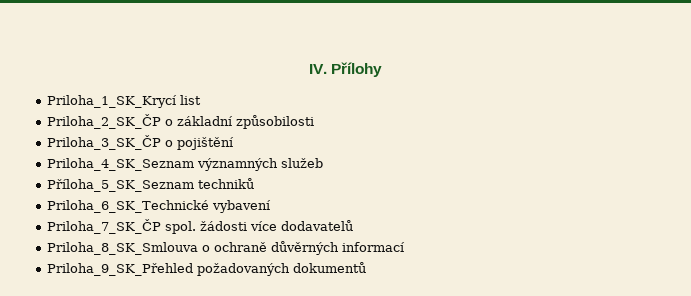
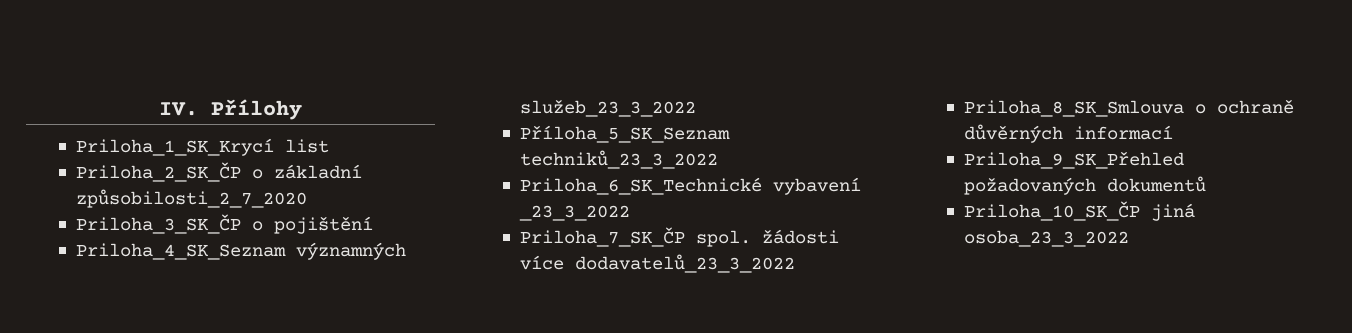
[236,115,315,129] způsobilosti -> [75,189,307,208] způsobilosti_2_7_2020
[281,158,324,168] služeb -> [519,100,696,117] služeb_23_3_2022
[198,178,255,189] techniků -> [519,150,718,169] techniků_23_3_2022
(272, 206) none -> [518,205,630,221] _23_3_2022
[281,220,354,231] dodavatelů -> [574,254,795,273] dodavatelů_23_3_2022
(367, 267) none -> [963,201,1195,221] [963,230,1129,247] // Priloha_10_SK_ČP jiná osoba_23_3_2022

